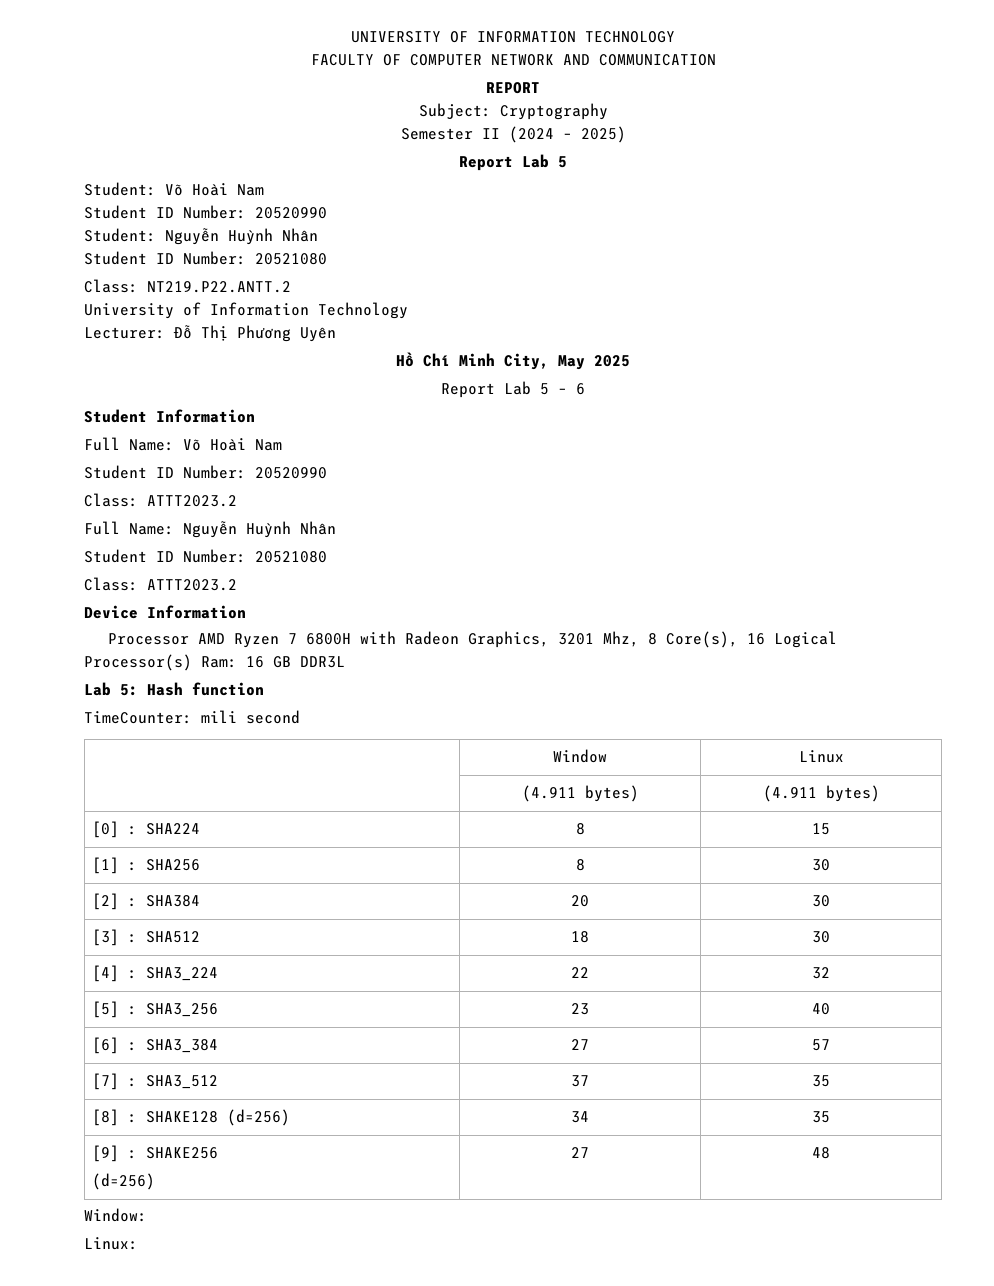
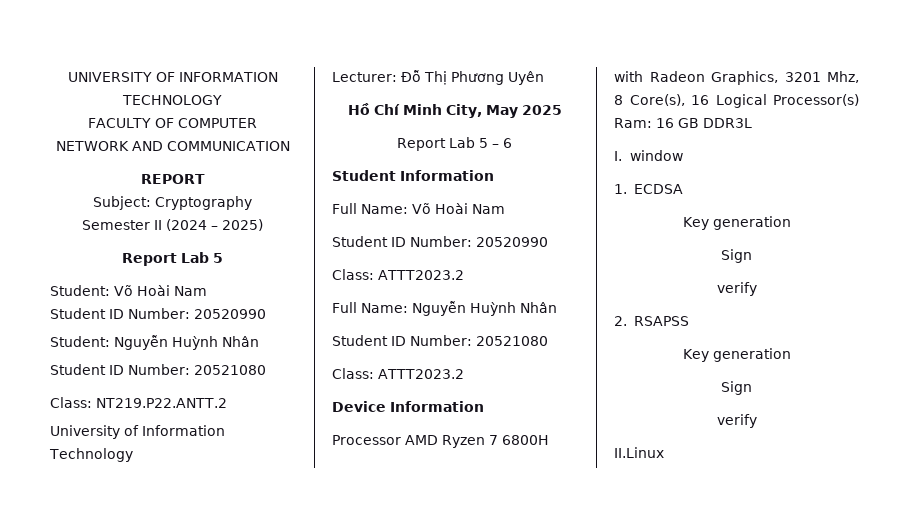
[84,682,264,696] [84,710,300,724] [553,749,607,763] [798,750,844,763] [521,785,639,802] [762,785,880,802] [92,821,201,838] [575,823,585,835] [811,823,830,835] [92,857,201,874] [575,859,585,871] [811,859,830,871] [92,893,201,910] [571,895,589,907] [811,895,830,907] [92,929,201,946] [571,931,589,943] [811,931,830,943] [92,965,219,982] [571,967,589,978] [811,967,830,979] [92,1001,219,1018] [571,1003,589,1015] [811,1003,830,1015] [92,1037,219,1054] [571,1039,589,1050] [811,1039,830,1051] [92,1073,219,1090] [571,1075,589,1087] [811,1075,830,1087] [92,1109,291,1126] [571,1111,589,1123] [811,1111,830,1123] [92,1145,219,1162] [92,1173,156,1190] [571,1147,589,1158] [811,1147,830,1159] [84,1208,147,1222] [84,1237,138,1250] Lab 5: Hash function // TimeCounter: mili second // | Window | Linux // | (4.911 bytes) | (4.911 bytes) // [0] : SHA224 | 8 | 15 // [1] : SHA256 | 8 | 30 // [2] : SHA384 | 20 | 30 // [3] : SHA512 | 18 | 30 // [4] : SHA3_224 | 22 | 32 // [5] : SHA3_256 | 23 | 40 // [6] : SHA3_384 | 27 | 57 // [7] : SHA3_512 | 37 | 35 // [8] : SHAKE128 (d=256) | 34 | 35 // [9] : SHAKE256 // (d=256) | 27 | 48 // Window: // Linux: -> [614,150,684,161] [614,184,683,194] [682,216,791,230] [721,249,752,263] [716,282,757,296] [614,316,689,326] [682,348,791,362] [721,381,752,395] [716,414,757,428] [614,447,664,458] I. window // 1. ECDSA // Key generation // Sign // verify // 2. RSAPSS // Key generation // Sign // verify // II.Linux

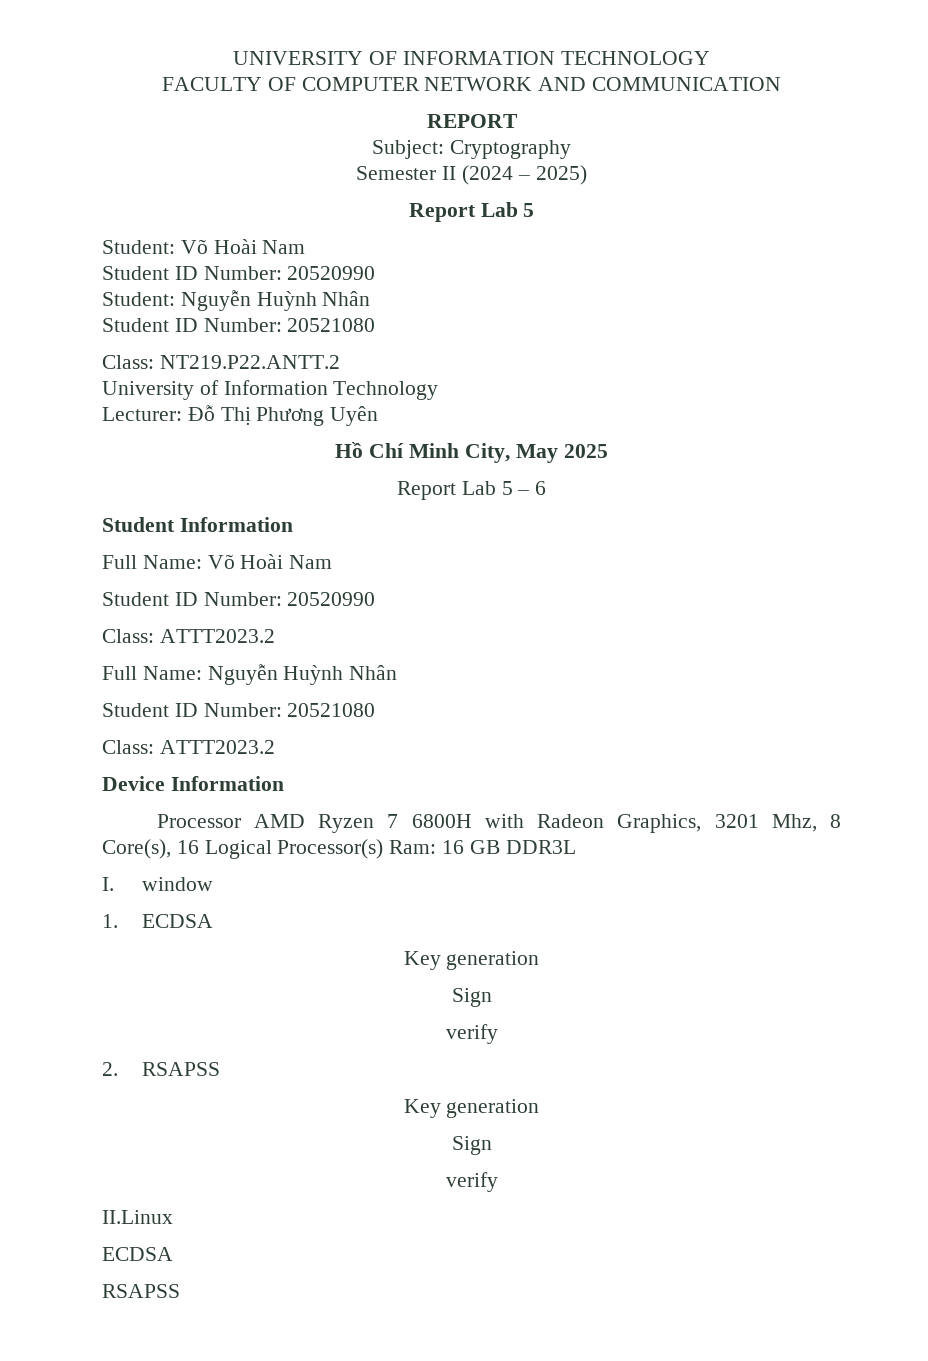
(664, 452) none -> [102,1247,173,1261] [102,1284,180,1298] // ECDSA // RSAPSS

